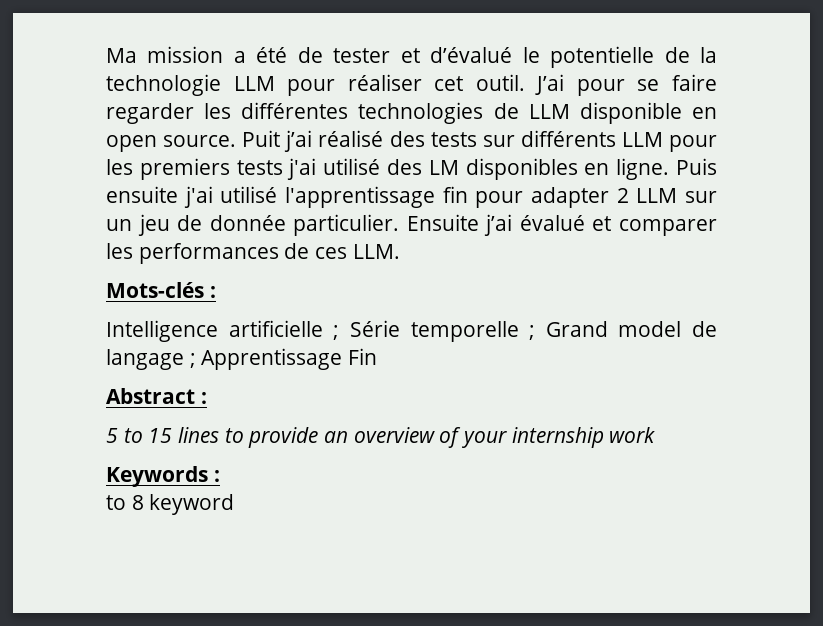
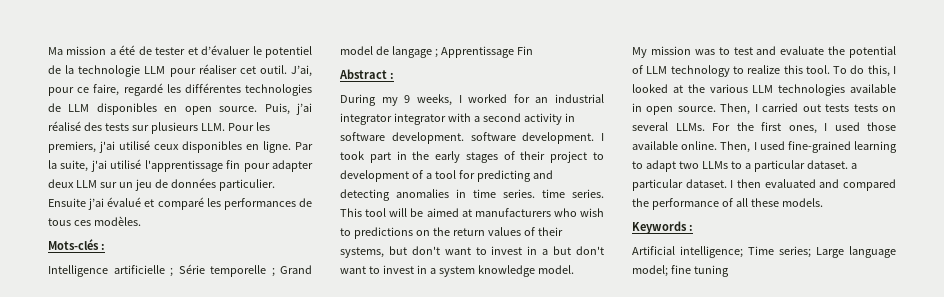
[430,46,655,68] d’évalué le potentielle -> [201,45,313,58] d’évaluer le potentiel
[535,74,717,96] [106,103,194,124] J’ai pour se faire regarder -> [291,65,312,77] [48,83,163,96] J’ai, pour ce faire, regardé
[579,102,682,124] disponible -> [96,103,157,115] disponibles
[242,130,281,147] Puit -> [264,103,290,115] Puis,
[520,130,718,152] [106,158,717,180] [106,186,178,203] différents LLM pour les premiers tests j'ai utilisé des LM disponibles en ligne. Puis ensuite -> [150,122,270,134] [48,140,313,153] [48,160,89,172] plusieurs LLM. Pour les premiers, j'ai utilisé ceux disponibles en ligne. Par la suite,
[616,188,629,203] 2 -> [48,179,74,188] deux
[209,215,286,231] donnée -> [170,178,216,188] données
[619,219,717,236] comparer -> [157,197,204,210] comparé
[315,244,400,259] ces LLM. -> [48,216,141,226] tous ces modèles.
[106,427,656,448] [106,466,220,487] [106,494,235,515] 5 to 15 lines to provide an overview of your internship work // Keywords : // to 8 keyword -> [340,94,604,106] [340,113,575,125] [340,132,604,144] [340,151,604,163] [340,170,553,182] [340,189,604,201] [340,208,604,217] [340,227,563,239] [340,246,604,258] [340,265,574,277] [632,46,896,58] [632,65,896,77] [632,84,896,96] [632,103,896,115] [632,122,896,134] [632,141,897,153] [632,160,857,172] [632,179,896,191] [632,198,823,210] [632,221,693,234] [632,246,896,258] [632,265,729,277] During my 9 weeks, I worked for an industrial integrator integrator with a second activity in software development. software development. I took part in the early stages of their project to development of a tool for predicting and detecting anomalies in time series. time series. This tool will be aimed at manufacturers who wish to predictions on the return values of their systems, but don't want to invest in a but don't want to invest in a system knowledge model. // My mission was to test and evaluate the potential of LLM technology to realize this tool. To do this, I looked at the various LLM technologies available in open source. Then, I carried out tests tests on several LLMs. For the first ones, I used those available online. Then, I used fine-grained learning to adapt two LLMs to a particular dataset. a particular dataset. I then evaluated and compared the performance of all these models. // Keywords : // Artificial intelligence; Time series; Large language model; fine tuning

